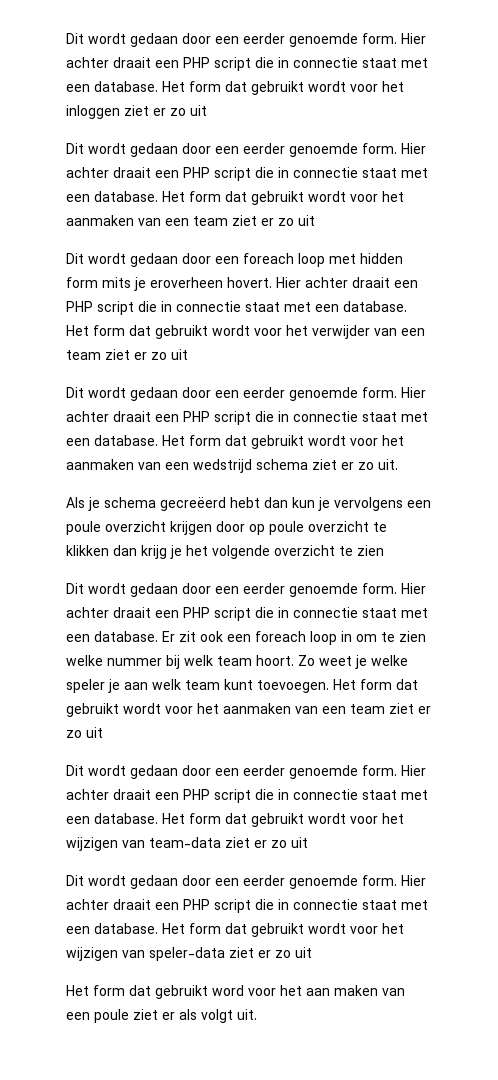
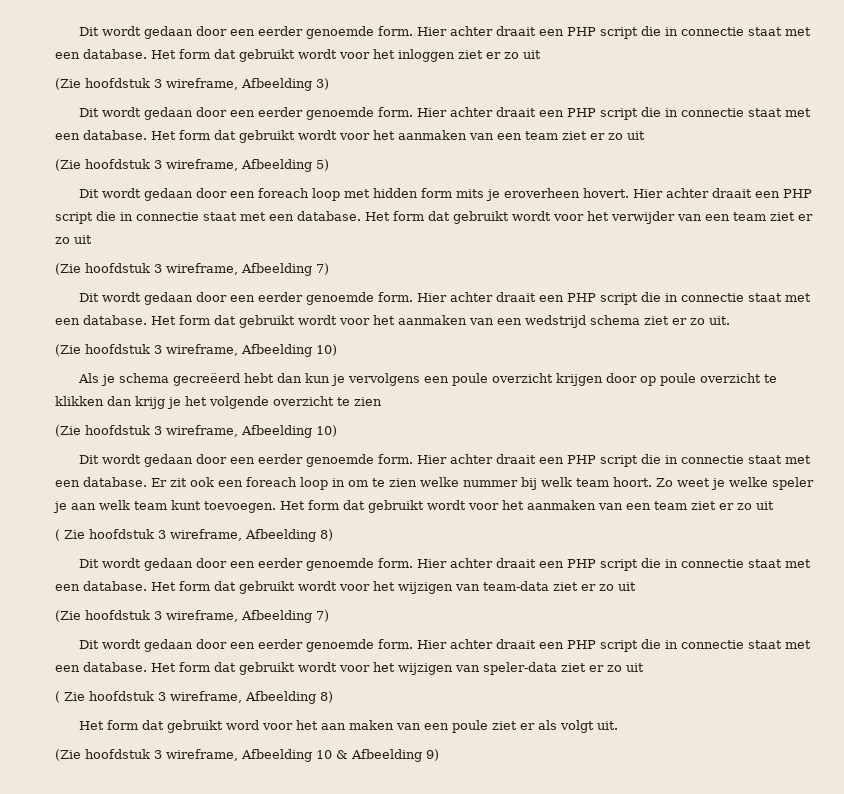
(207, 110) none -> [55,78,329,91] // (Zie hoofdstuk 3 wireframe, Afbeelding 3)
(315, 220) none -> [55,159,329,172] // (Zie hoofdstuk 3 wireframe, Afbeelding 5)
(188, 354) none -> [55,263,329,276] // (Zie hoofdstuk 3 wireframe, Afbeelding 7)
(398, 464) none -> [55,344,337,357] // (Zie hoofdstuk 3 wireframe, Afbeelding 10)
(384, 550) none -> [55,425,337,438] // (Zie hoofdstuk 3 wireframe, Afbeelding 10)
(103, 732) none -> [55,529,333,542] // ( Zie hoofdstuk 3 wireframe, Afbeelding 8)
(308, 842) none -> [55,610,329,623] // (Zie hoofdstuk 3 wireframe, Afbeelding 7)
(312, 952) none -> [55,691,333,704] // ( Zie hoofdstuk 3 wireframe, Afbeelding 8)
(257, 1014) none -> [55,749,439,762] // (Zie hoofdstuk 3 wireframe, Afbeelding 10 & Afbeelding 9)

